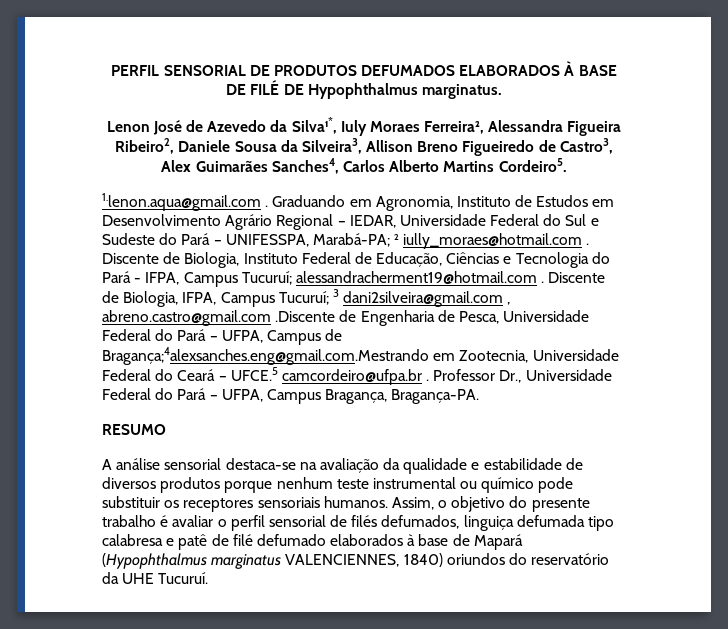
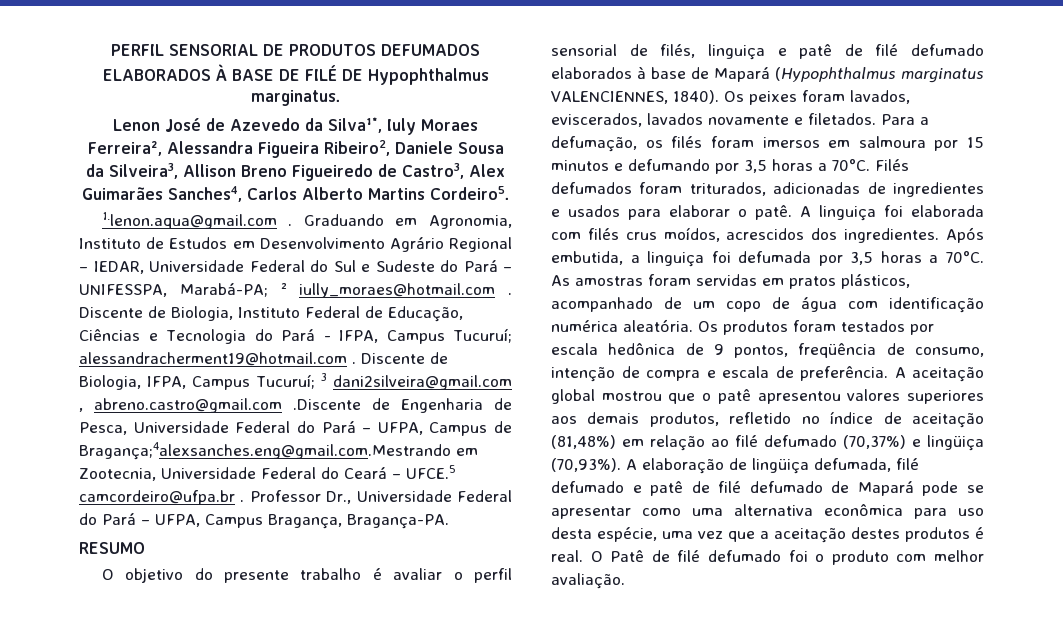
[102,458,583,474] [102,477,574,493] [102,496,448,512] A análise sensorial destaca-se na avaliação da qualidade e estabilidade de diversos produtos porque nenhum teste instrumental ou químico pode substituir os receptores sensoriais humanos. Assim, o -> [101,569,114,580] O
[351,515,615,531] [102,534,163,546] filés defumados, linguiça defumada tipo calabresa -> [660,44,765,60] filés, linguiça
[403,553,610,567] [102,572,209,584] 1840) oriundos do reservatório da UHE Tucuruí. -> [672,90,910,105] [551,113,929,127] [551,136,984,152] [551,159,909,174] [551,182,984,197] [551,205,984,221] [551,227,984,243] [551,251,984,267] [551,274,910,289] [551,297,984,313] [551,319,934,335] [551,343,984,358] [551,366,984,382] [551,389,984,404] [551,411,984,428] [551,435,984,451] [551,458,919,474] [551,481,984,496] [551,504,984,519] [551,527,984,543] [551,550,984,565] [551,573,625,589] 1840). Os peixes foram lavados, eviscerados, lavados novamente e filetados. Para a defumação, os filés foram imersos em salmoura por 15 minutos e defumando por 3,5 horas a 70°C. Filés defumados foram triturados, adicionadas de ingredientes e usados para elaborar o patê. A linguiça foi elaborada com filés crus moídos, acrescidos dos ingredientes. Após embutida, a linguiça foi defumada por 3,5 horas a 70°C. As amostras foram servidas em pratos plásticos, acompanhado de um copo de água com identificação numérica aleatória. Os produtos foram testados por escala hedônica de 9 pontos, freqüência de consumo, intenção de compra e escala de preferência. A aceitação global mostrou que o patê apresentou valores superiores aos demais produtos, refletido no índice de aceitação (81,48%) em relação ao filé defumado (70,37%) e lingüiça (70,93%). A elaboração de lingüiça defumada, filé defumado e patê de filé defumado de Mapará pode se apresentar como uma alternativa econômica para uso desta espécie, uma vez que a aceitação destes produtos é real. O Patê de filé defumado foi o produto com melhor avaliação.

